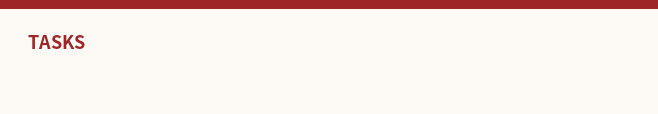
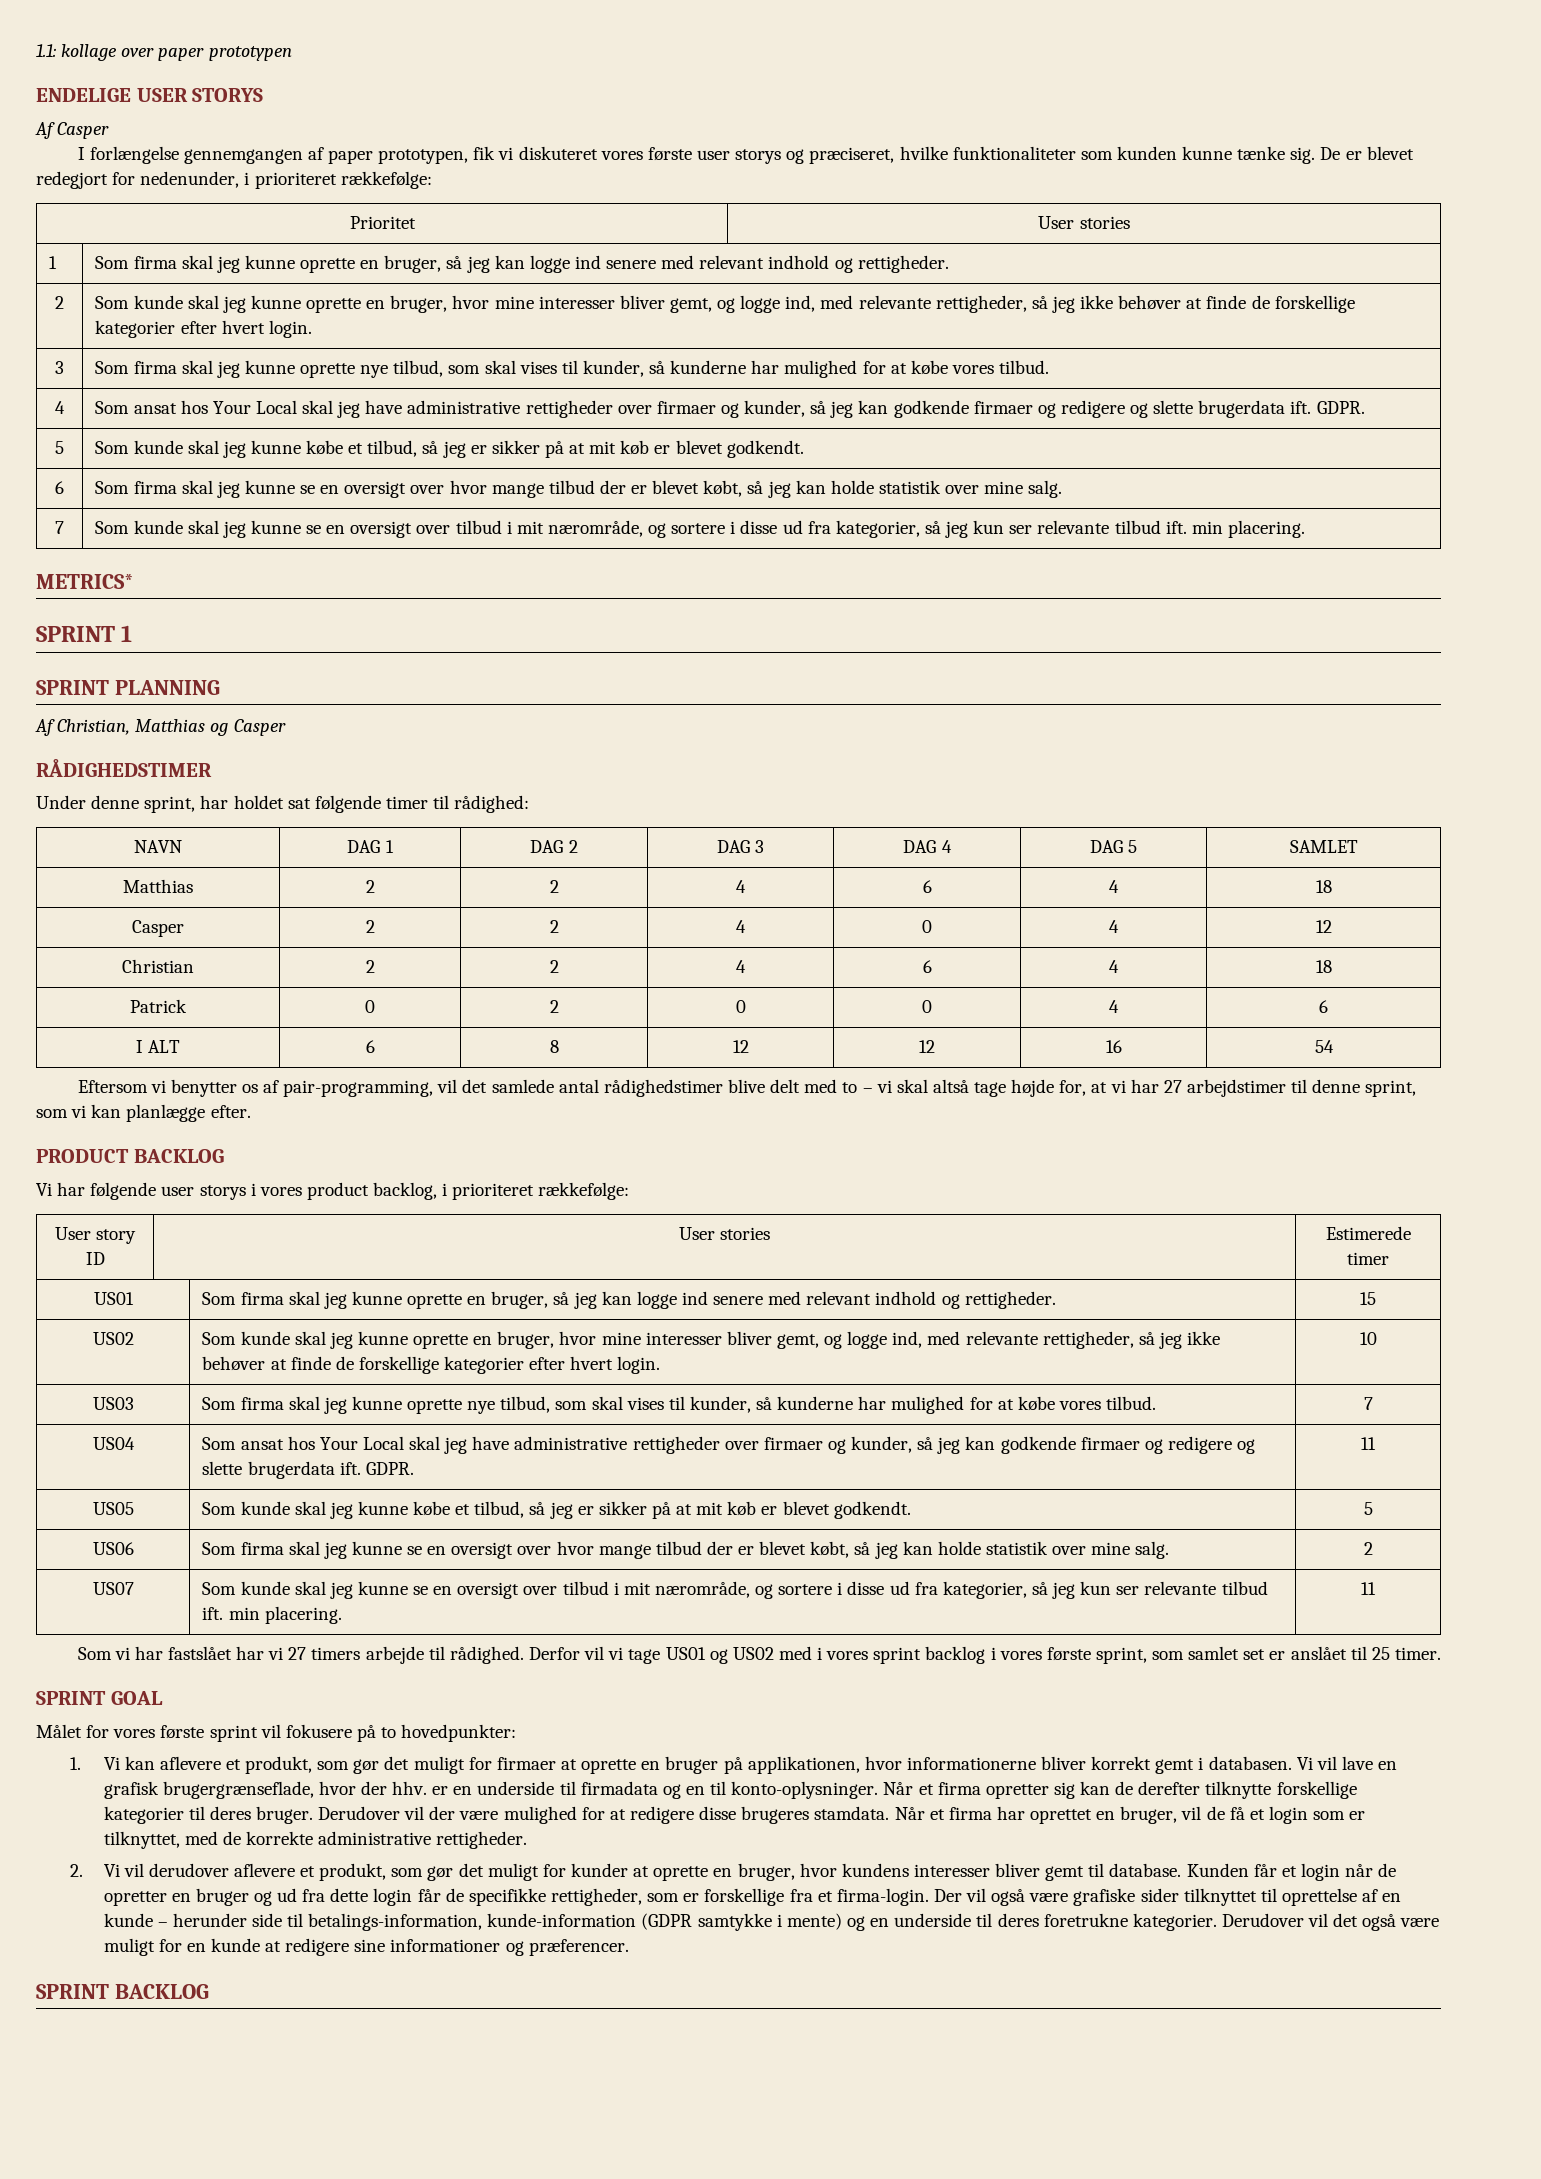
[28,35,85,49] TASKS -> [36,44,292,61] [36,88,264,102] [35,122,110,139] [77,146,1414,164] [36,171,432,189] [349,216,416,229] [1038,216,1130,229] [49,256,58,269] [95,255,949,273] [55,296,64,309] [95,295,1355,313] [95,320,312,338] [55,361,64,374] [95,360,1050,378] [55,401,65,414] [95,400,1365,418] [55,441,64,454] [95,440,804,458] [55,481,64,494] [95,480,1063,498] [55,521,64,534] [95,520,1306,538] [36,574,134,589] [36,625,133,642] [36,680,220,695] [35,719,286,736] [36,759,212,777] [36,795,530,813] [134,840,182,853] [347,840,394,853] [530,840,578,853] [716,840,765,853] [903,840,952,853] [1089,840,1138,853] [1289,840,1358,853] [123,879,193,893] [365,880,375,893] [549,880,559,893] [736,880,746,893] [922,880,932,893] [1109,880,1119,893] [1315,880,1332,893] [132,920,184,937] [365,920,375,933] [549,920,559,933] [736,920,746,933] [922,920,932,933] [1109,920,1119,933] [1315,920,1332,933] [122,959,194,973] [365,960,375,973] [549,960,559,973] [736,960,746,973] [922,960,932,973] [1109,960,1119,973] [1315,960,1332,973] [130,999,187,1013] [365,1000,375,1013] [549,1000,559,1013] [735,1000,746,1013] [922,1000,932,1013] [1109,1000,1119,1013] [1319,1000,1328,1013] [135,1040,181,1053] [365,1040,375,1053] [549,1040,559,1053] [732,1040,749,1053] [919,1040,935,1053] [1105,1040,1122,1053] [1314,1040,1334,1053] [77,1079,1417,1097] [36,1104,251,1122] [36,1149,224,1163] [36,1182,630,1200] [54,1227,137,1244] [85,1252,105,1265] [678,1227,771,1240] [1325,1226,1411,1240] [1347,1252,1389,1265] [93,1292,134,1305] [202,1291,1056,1309] [1360,1292,1376,1305] [92,1332,134,1345] [202,1331,1221,1349] [202,1356,661,1374] [1359,1332,1377,1345] [92,1397,134,1410] [202,1396,1157,1414] [1363,1397,1373,1410] [92,1437,135,1450] [202,1436,1256,1454] [202,1461,414,1479] [1361,1437,1376,1450] [92,1502,134,1515] [202,1501,911,1519] [1363,1502,1373,1515] [92,1542,134,1555] [202,1541,1170,1559] [1363,1542,1373,1555] [92,1582,134,1595] [202,1581,1268,1599] [202,1606,342,1624] [1361,1582,1376,1595] [77,1646,1441,1664] [36,1691,163,1705] [36,1724,517,1742] [69,1756,1398,1774] [103,1781,1357,1799] [103,1806,1366,1824] [103,1831,528,1849] [69,1863,1397,1881] [103,1888,1402,1906] [103,1913,1440,1931] [103,1938,629,1956] [36,1984,209,1999] 1.1: kollage over paper prototypen // ENDELIGE USER STORYS // Af Casper // I forlængelse gennemgangen af paper prototypen, fik vi diskuteret vores første user storys og præciseret, hvilke funktionaliteter som kunden kunne tænke sig. De er blevet redegjort for nedenunder, i prioriteret rækkefølge: // Prioritet | User stories // 1 | Som firma skal jeg kunne oprette en bruger, så jeg kan logge ind senere med relevant indhold og rettigheder. // 2 | Som kunde skal jeg kunne oprette en bruger, hvor mine interesser bliver gemt, og logge ind, med relevante rettigheder, så jeg ikke behøver at finde de forskellige kategorier efter hvert login. // 3 | Som firma skal jeg kunne oprette nye tilbud, som skal vises til kunder, så kunderne har mulighed for at købe vores tilbud. // 4 | Som ansat hos Your Local skal jeg have administrative rettigheder over firmaer og kunder, så jeg kan godkende firmaer og redigere og slette brugerdata ift. GDPR. // 5 | Som kunde skal jeg kunne købe et tilbud, så jeg er sikker på at mit køb er blevet godkendt. // 6 | Som firma skal jeg kunne se en oversigt over hvor mange tilbud der er blevet købt, så jeg kan holde statistik over mine salg. // 7 | Som kunde skal jeg kunne se en oversigt over tilbud i mit nærområde, og sortere i disse ud fra kategorier, så jeg kun ser relevante tilbud ift. min placering. // METRICS* // SPRINT 1 // SPRINT PLANNING // Af Christian, Matthias og Casper // RÅDIGHEDSTIMER // Under denne sprint, har holdet sat følgende timer til rådighed: // NAVN | DAG 1 | DAG 2 | DAG 3 | DAG 4 | DAG 5 | SAMLET // Matthias | 2 | 2 | 4 | 6 | 4 | 18 // Casper | 2 | 2 | 4 | 0 | 4 | 12 // Christian | 2 | 2 | 4 | 6 | 4 | 18 // Patrick | 0 | 2 | 0 | 0 | 4 | 6 // I ALT | 6 | 8 | 12 | 12 | 16 | 54 // Eftersom vi benytter os af pair-programming, vil det samlede antal rådighedstimer blive delt med to – vi skal altså tage højde for, at vi har 27 arbejdstimer til denne sprint, som vi kan planlægge efter. // PRODUCT BACKLOG // Vi har følgende user storys i vores product backlog, i prioriteret rækkefølge: // User story ID | User stories | Estimerede timer // US01 | Som firma skal jeg kunne oprette en bruger, så jeg kan logge ind senere med relevant indhold og rettigheder. | 15 // US02 | Som kunde skal jeg kunne oprette en bruger, hvor mine interesser bliver gemt, og logge ind, med relevante rettigheder, så jeg ikke behøver at finde de forskellige kategorier efter hvert login. | 10 // US03 | Som firma skal jeg kunne oprette nye tilbud, som skal vises til kunder, så kunderne har mulighed for at købe vores tilbud. | 7 // US04 | Som ansat hos Your Local skal jeg have administrative rettigheder over firmaer og kunder, så jeg kan godkende firmaer og redigere og slette brugerdata ift. GDPR. | 11 // US05 | Som kunde skal jeg kunne købe et tilbud, så jeg er sikker på at mit køb er blevet godkendt. | 5 // US06 | Som firma skal jeg kunne se en oversigt over hvor mange tilbud der er blevet købt, så jeg kan holde statistik over mine salg. | 2 // US07 | Som kunde skal jeg kunne se en oversigt over tilbud i mit nærområde, og sortere i disse ud fra kategorier, så jeg kun ser relevante tilbud ift. min placering. | 11 // Som vi har fastslået har vi 27 timers arbejde til rådighed. Derfor vil vi tage US01 og US02 med i vores sprint backlog i vores første sprint, som samlet set er anslået til 25 timer. // SPRINT GOAL // Målet for vores første sprint vil fokusere på to hovedpunkter: // 1. Vi kan aflevere et produkt, som gør det muligt for firmaer at oprette en bruger på applikationen, hvor informationerne bliver korrekt gemt i databasen. Vi vil lave en grafisk brugergrænseflade, hvor der hhv. er en underside til firmadata og en til konto-oplysninger. Når et firma opretter sig kan de derefter tilknytte forskellige kategorier til deres bruger. Derudover vil der være mulighed for at redigere disse brugeres stamdata. Når et firma har oprettet en bruger, vil de få et login som er tilknyttet, med de korrekte administrative rettigheder. // 2. Vi vil derudover aflevere et produkt, som gør det muligt for kunder at oprette en bruger, hvor kundens interesser bliver gemt til database. Kunden får et login når de opretter en bruger og ud fra dette login får de specifikke rettigheder, som er forskellige fra et firma-login. Der vil også være grafiske sider tilknyttet til oprettelse af en kunde – herunder side til betalings-information, kunde-information (GDPR samtykke i mente) og en underside til deres foretrukne kategorier. Derudover vil det også være muligt for en kunde at redigere sine informationer og præferencer. // SPRINT BACKLOG

